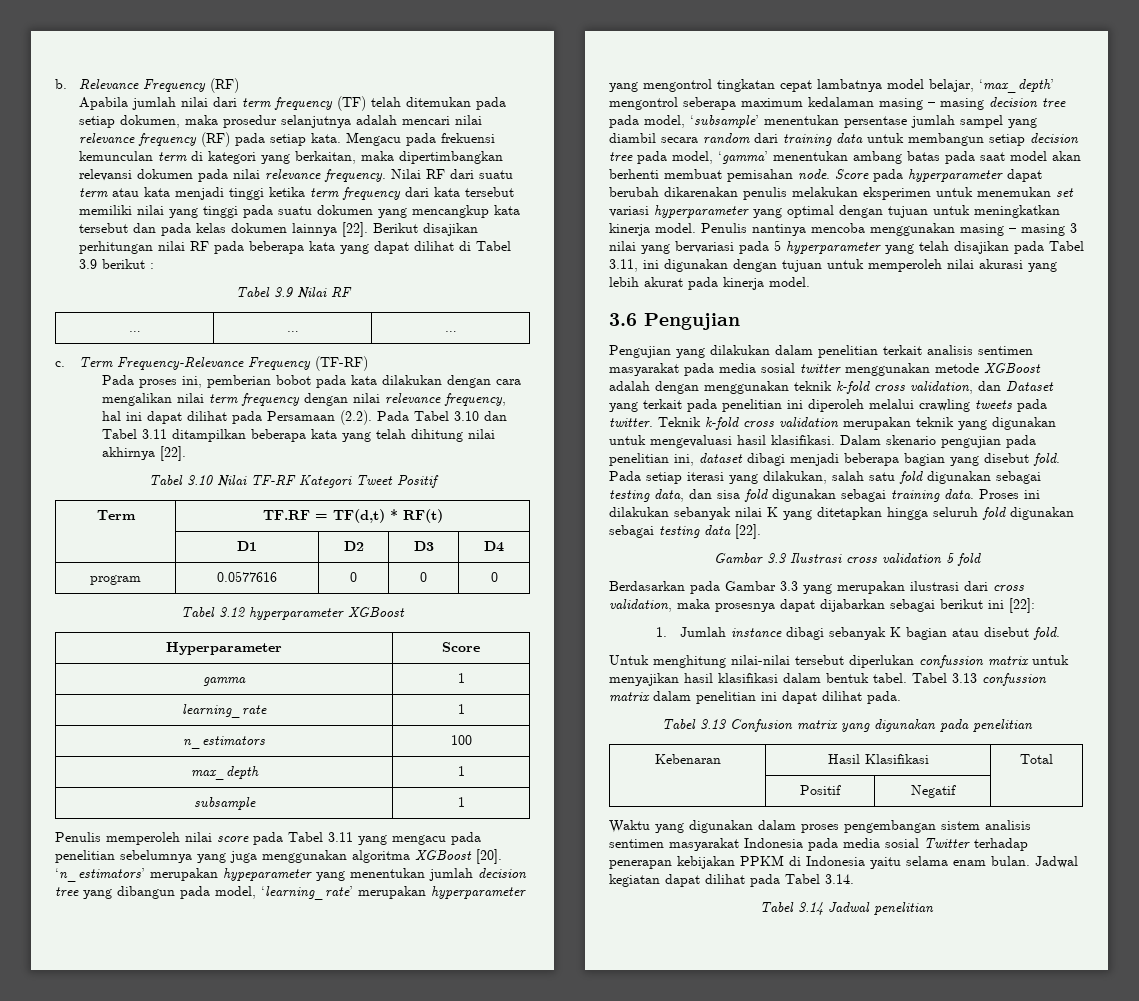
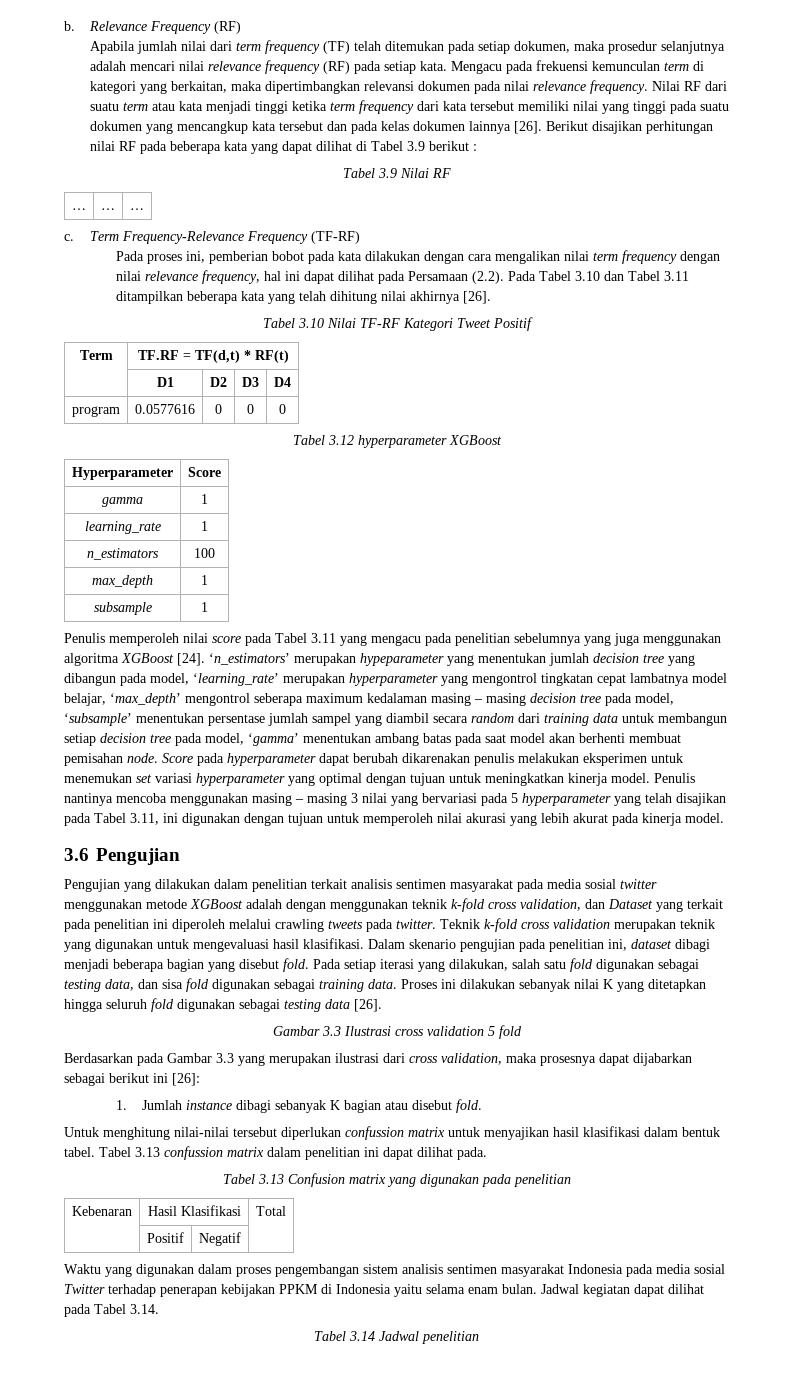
[341,222,368,237] [22]. -> [513,121,542,134] [26].
[160,446,187,461] [22]. -> [462,291,491,304] [26].
[476,849,502,864] [20]. -> [177,653,205,666] [24].
[735,524,761,539] [22]. -> [354,999,382,1012] [26].
[1009,598,1035,613] [22]: -> [172,1073,200,1086] [26]:

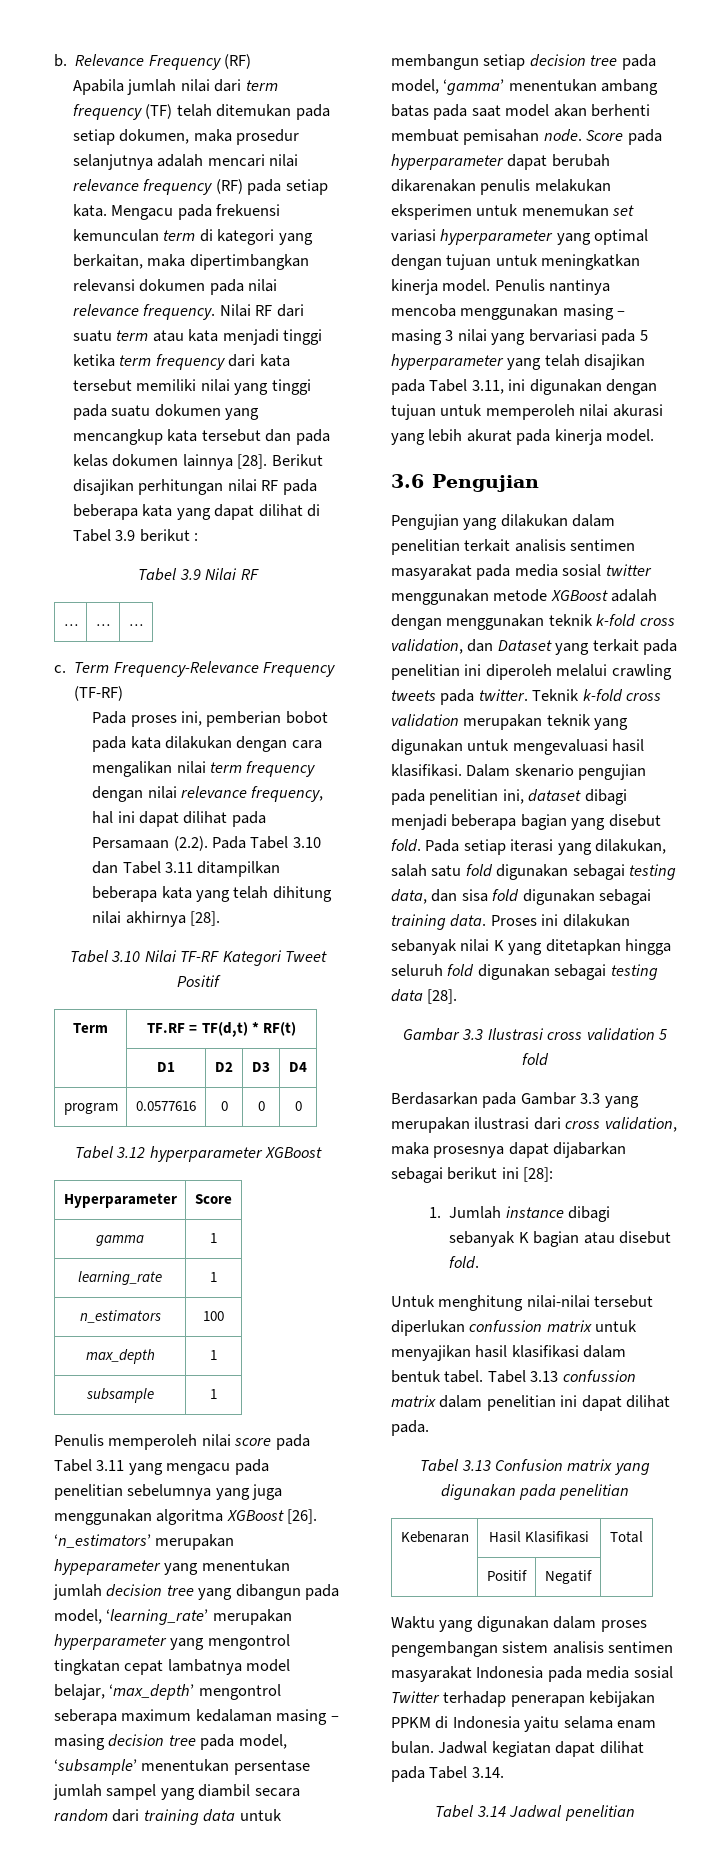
[513,121,542,134] [26]. -> [237,454,268,469] [28].
[462,291,491,304] [26]. -> [189,911,220,926] [28].
[177,653,205,666] [24]. -> [287,1509,318,1524] [26].
[354,999,382,1012] [26]. -> [427,989,458,1004] [28].
[172,1073,200,1086] [26]: -> [523,1167,554,1182] [28]:

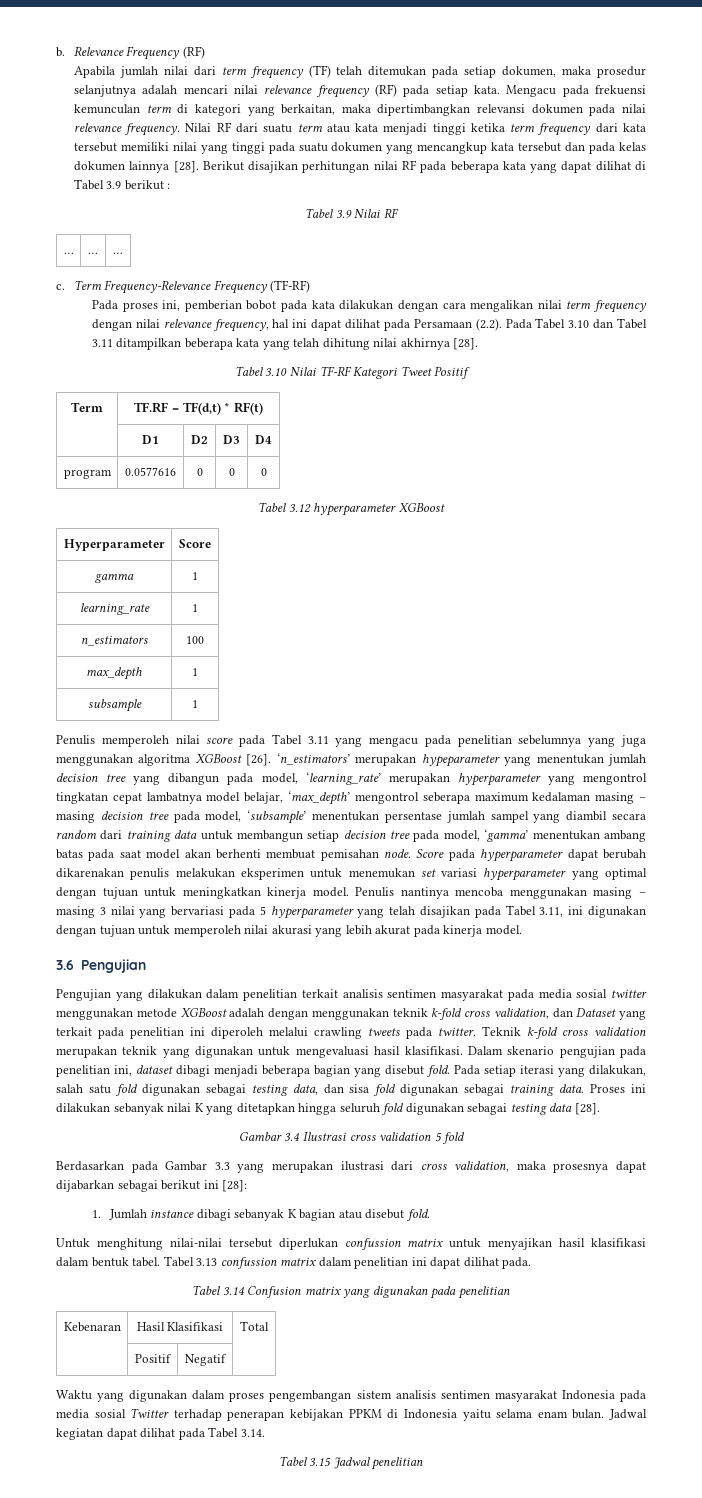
[462,1029,484,1040] 3.3 -> [284,1132,301,1141] 3.4
[461,1460,491,1471] 3.13 -> [222,1286,245,1295] 3.14
[476,1806,506,1817] 3.14 -> [309,1458,332,1467] 3.15

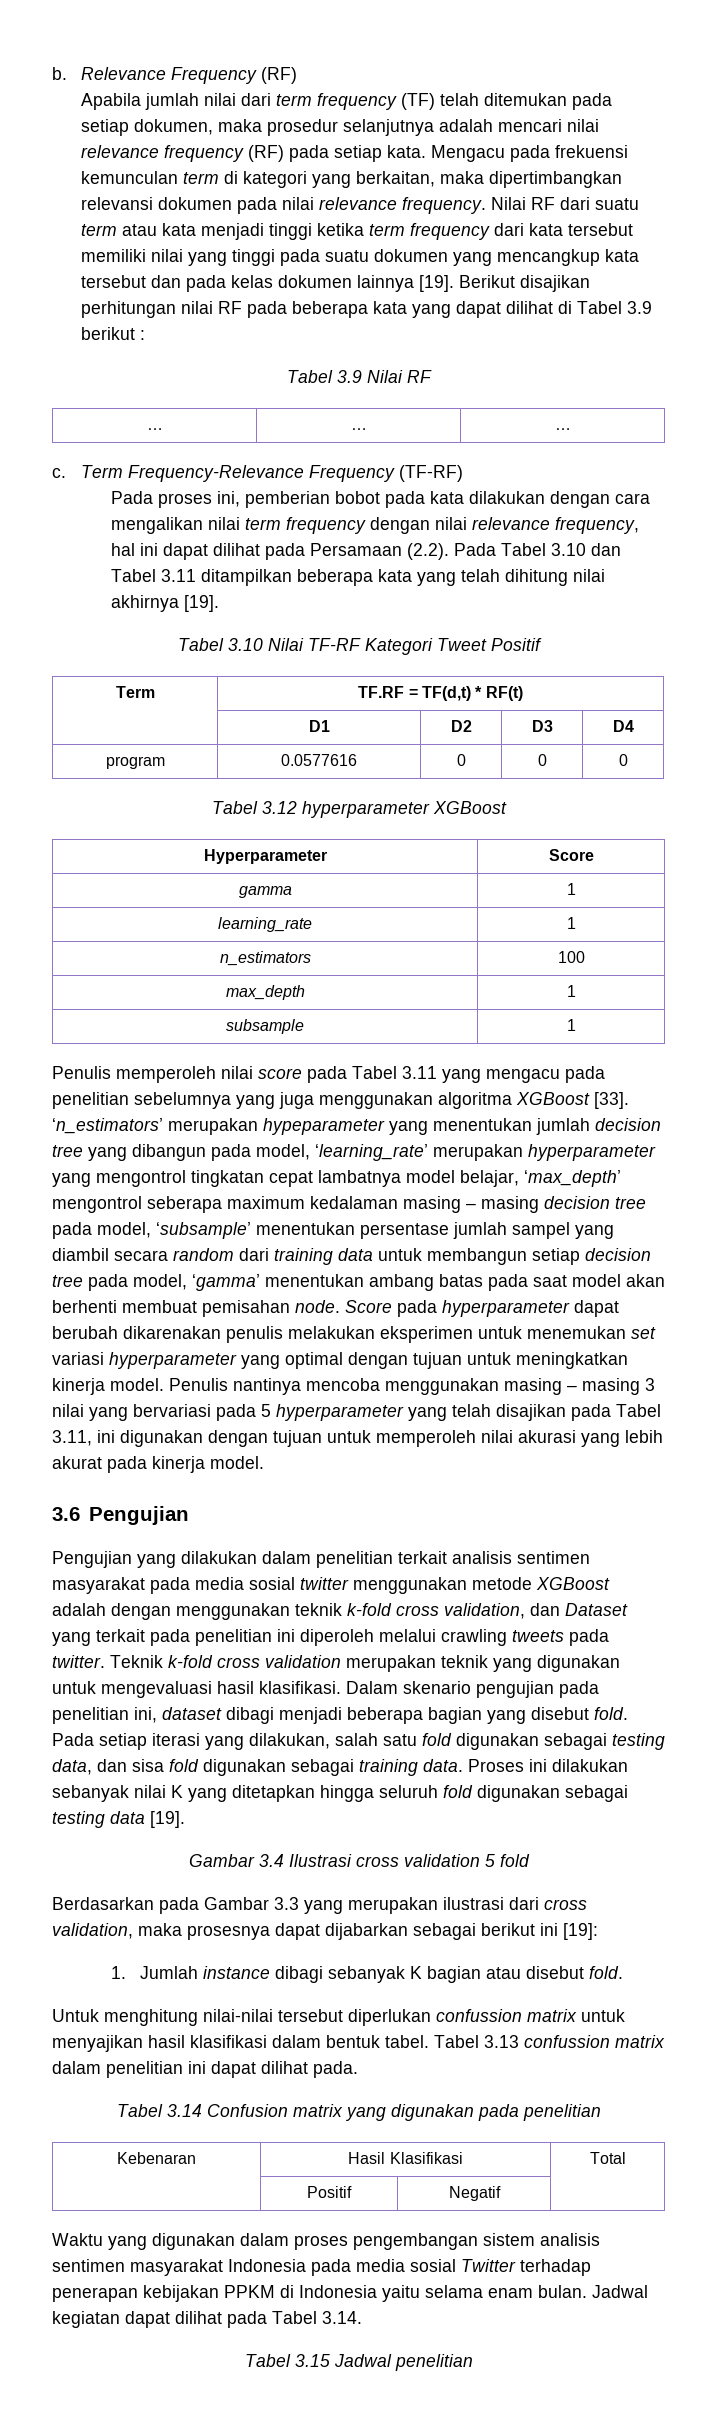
[173,161,199,173] [28]. -> [419,275,455,292] [19].
[453,338,479,350] [28]. -> [183,595,219,612] [19].
[246,754,272,766] [26]. -> [594,1092,629,1109] [33].
[574,1103,600,1115] [28]. -> [150,1811,185,1828] [19].
[222,1180,248,1192] [28]: -> [563,1923,598,1940] [19]:

